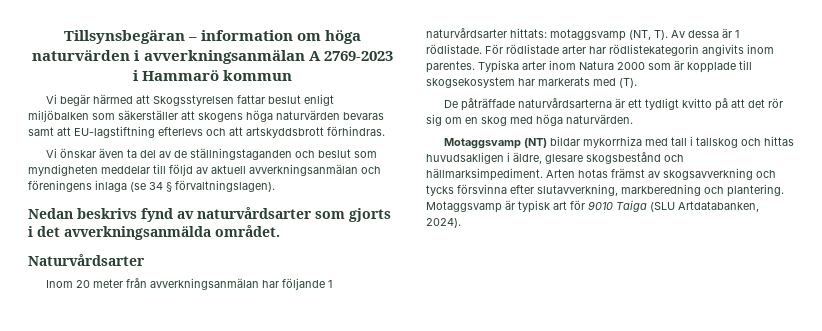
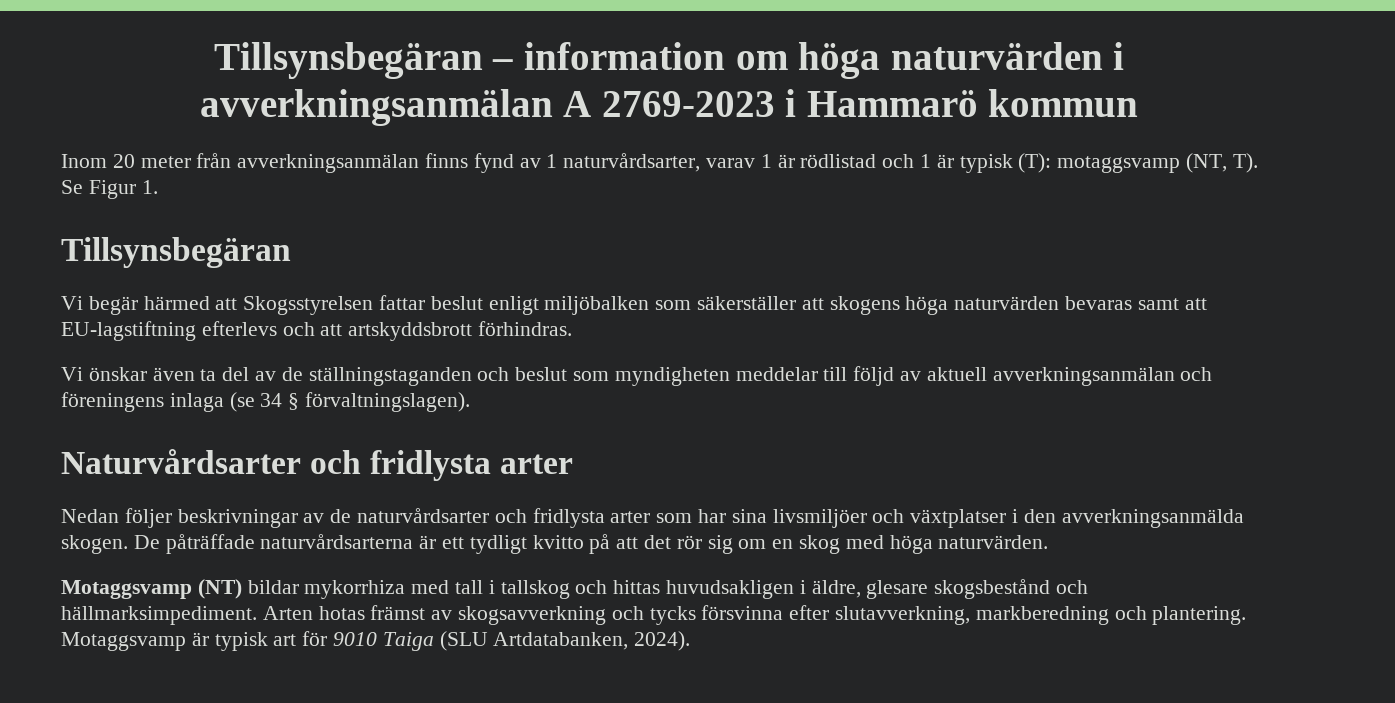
(293, 75) none -> [61,153,1258,173] [61,180,158,199] [61,237,291,268] // Inom 20 meter från avverkningsanmälan finns fynd av 1 naturvårdsarter, varav 1 är rödlistad och 1 är typisk (T): motaggsvamp (NT, T). Se Figur 1. // Tillsynsbegäran
[28,207,391,222] [28,225,280,240] [28,254,145,266] [45,278,332,290] [426,28,739,41] [426,44,774,56] [426,60,752,73] [426,77,637,88] Nedan beskrivs fynd av naturvårdsarter som gjorts i det avverkningsanmälda området. // Naturvårdsarter // Inom 20 meter från avverkningsanmälan har följande 1 naturvårdsarter hittats: motaggsvamp (NT, T). Av dessa är 1 rödlistade. För rödlistade arter har rödlistekategorin angivits inom parentes. Typiska arter inom Natura 2000 som är kopplade till skogsekosystem har markerats med (T). // -> [61,449,574,481] [61,508,1244,528] [61,535,128,554] Naturvårdsarter och fridlysta arter // Nedan följer beskrivningar av de naturvårdsarter och fridlysta arter som har sina livsmiljöer och växtplatser i den avverkningsanmälda skogen.

